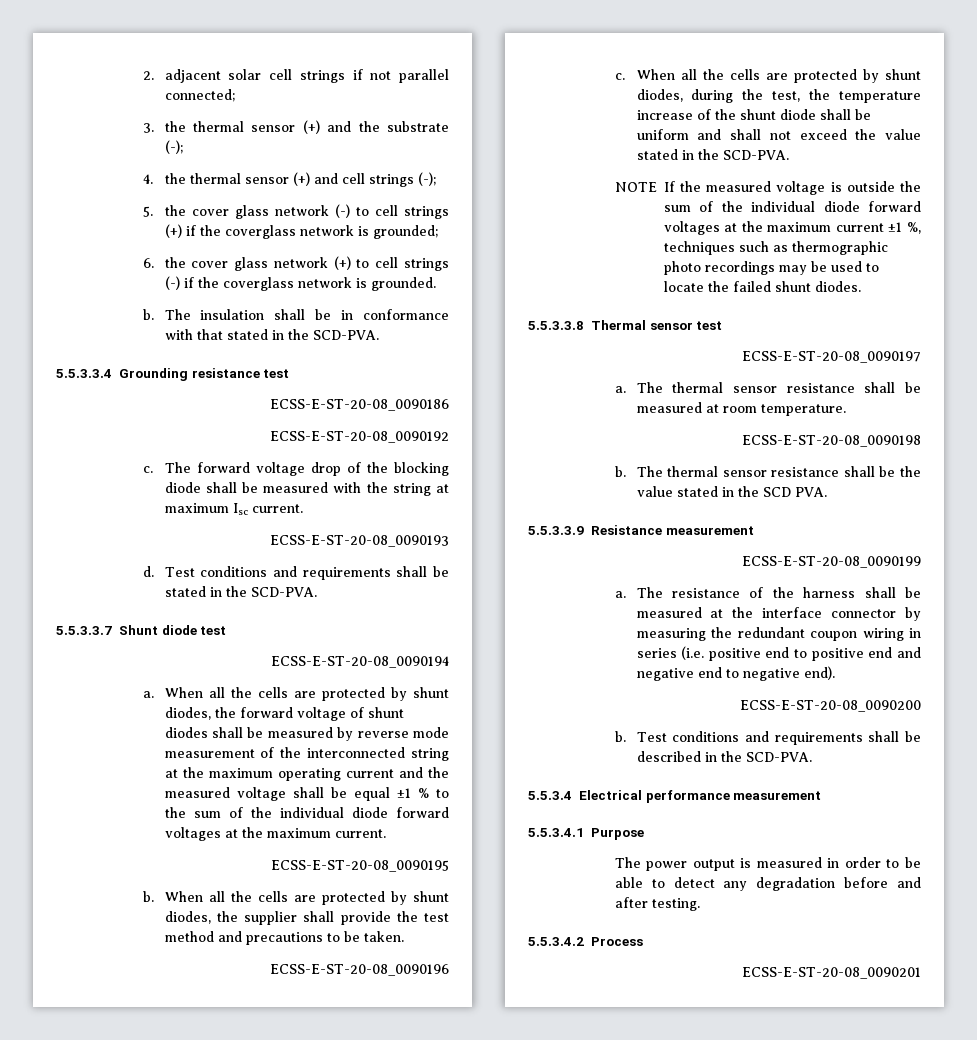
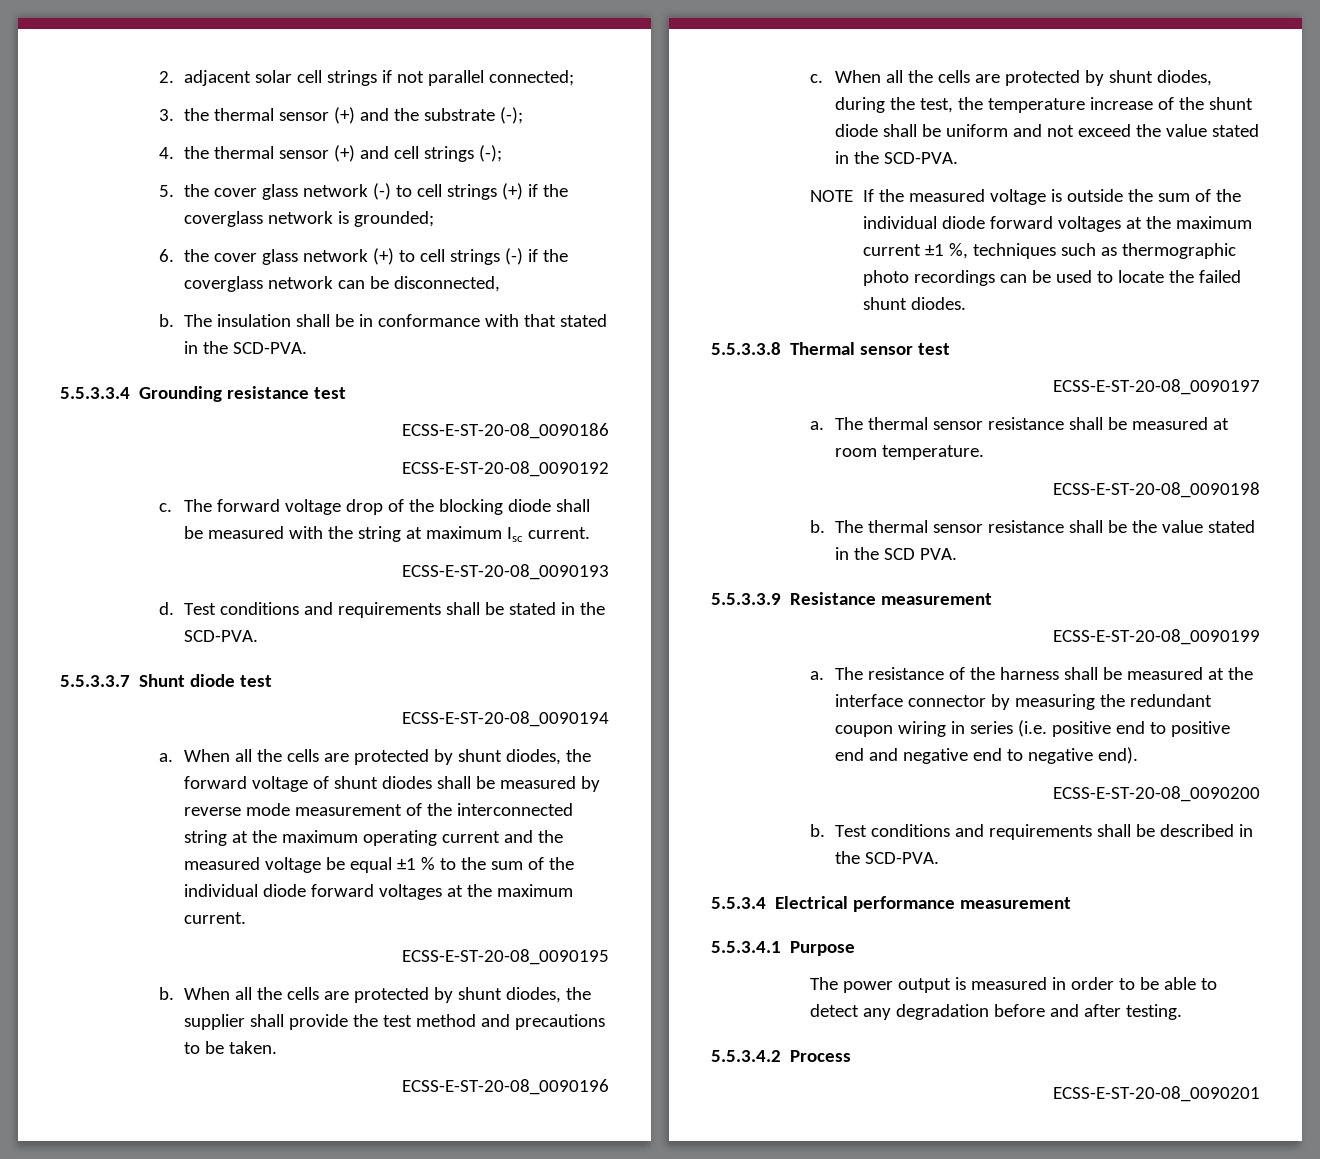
[355,277,436,291] is grounded. -> [338,276,501,292] can be disconnected,
[292,787,324,798] shall -> (322, 865) none
[730,129,762,140] shall -> (1043, 130) none
[778,265,807,275] may -> [999,274,1027,283] can

